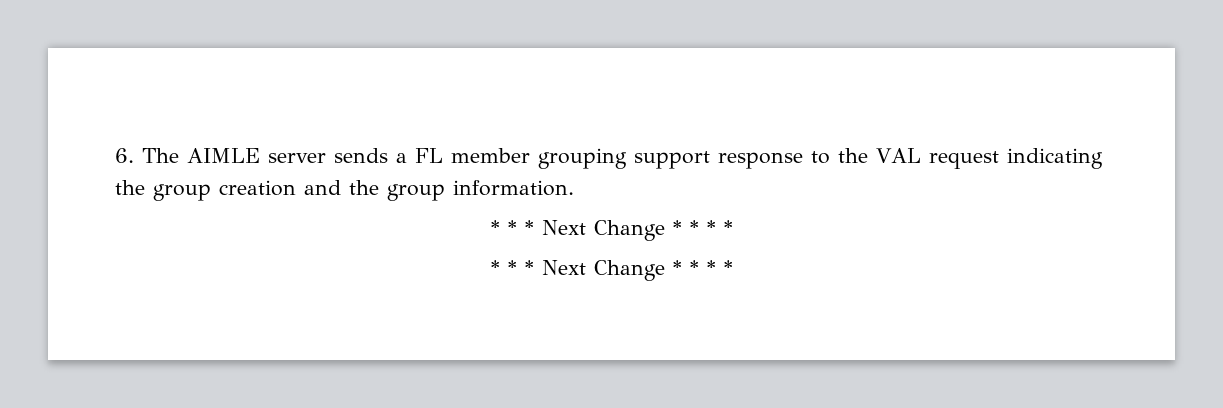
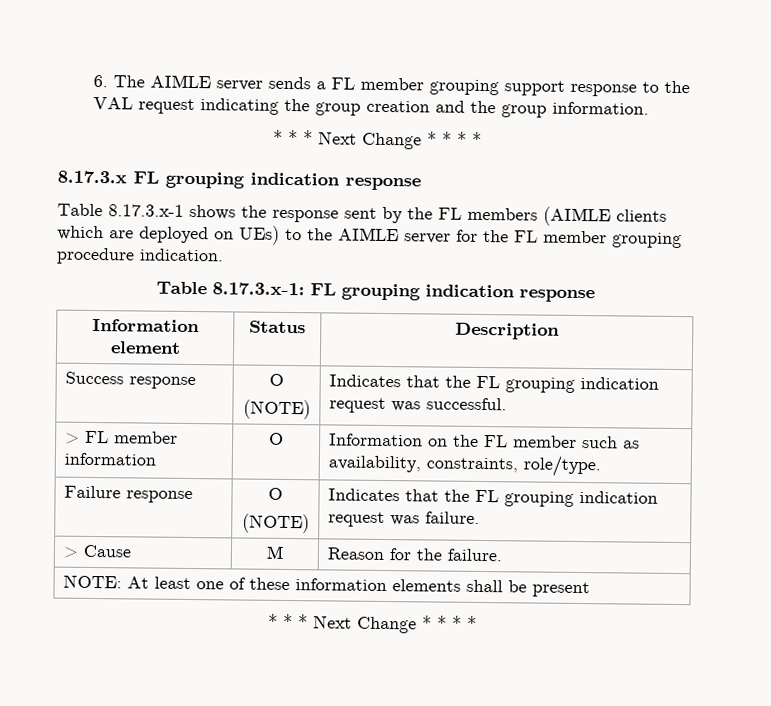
(733, 227) none -> [57,170,421,191] [57,203,667,227] [57,225,682,249] [56,247,224,265] [155,281,595,303] [92,318,200,333] [109,341,181,354] [249,320,306,334] [455,322,560,340] [64,371,196,390] [269,373,284,386] [242,399,311,420] [328,374,659,393] [328,397,507,414] [64,430,178,444] [63,452,156,466] [269,432,284,445] [328,433,640,449] [327,455,601,478] [63,485,193,504] [268,487,283,500] [241,513,310,534] [327,488,658,507] [327,511,480,527] [62,544,132,558] [266,545,284,559] [326,547,502,562] [62,574,590,598] // 8.17.3.x FL grouping indication response // Table 8.17.3.x-1 shows the response sent by the FL members (AIMLE clients which are deployed on UEs) to the AIMLE server for the FL member grouping procedure indication. // Table 8.17.3.x-1: FL grouping indication response // Information element | Status | Description // Success response | O // (NOTE) | Indicates that the FL grouping indication request was successful. // > FL member information | O | Information on the FL member such as availability, constraints, role/type. // Failure response | O // (NOTE) | Indicates that the FL grouping indication request was failure. // > Cause | M | Reason for the failure. // NOTE: At least one of these information elements shall be present

